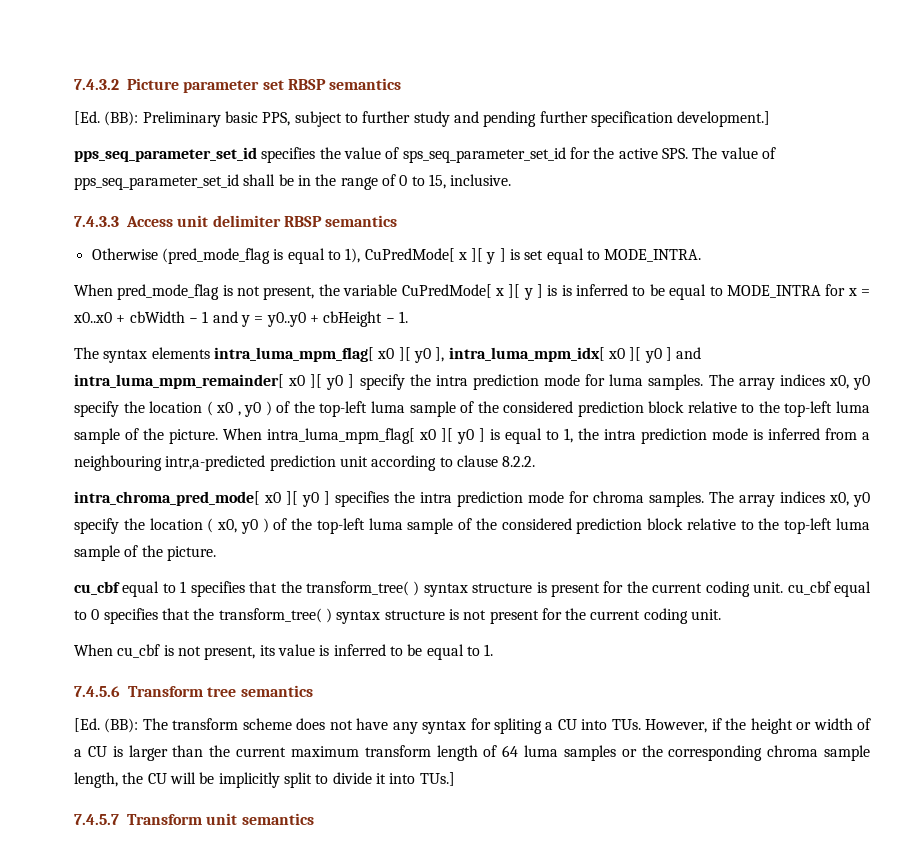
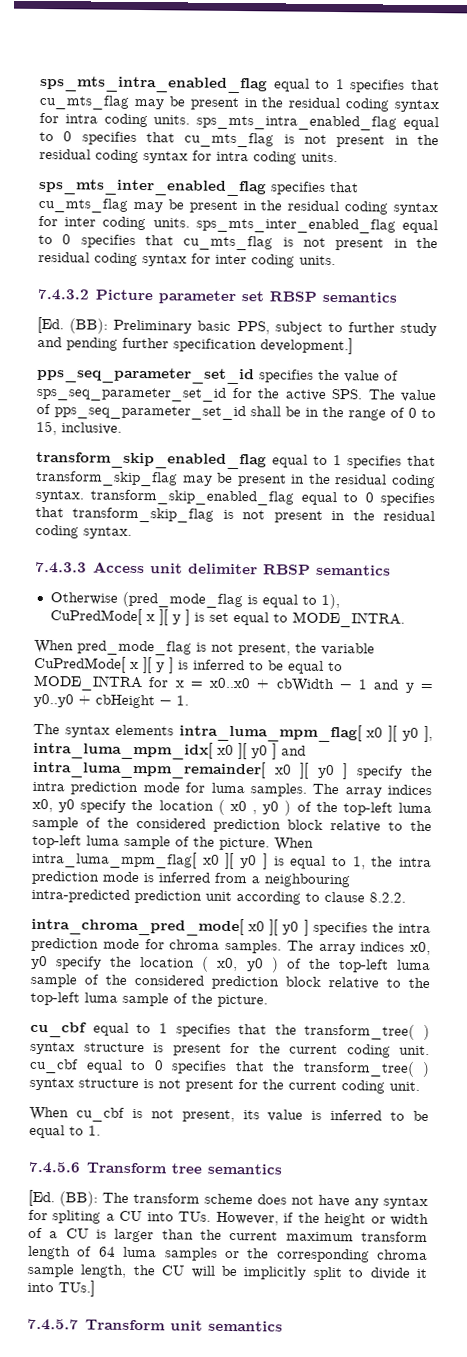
(74, 84) none -> [40,75,441,94] [39,94,439,113] [39,112,439,131] [39,131,439,148] [39,148,338,165] [38,178,359,197] [38,197,438,216] [38,215,438,234] [38,234,438,251] [38,251,336,268] sps_mts_intra_enabled_flag equal to 1 specifies that cu_mts_flag may be present in the residual coding syntax for intra coding units. sps_mts_intra_enabled_flag equal to 0 specifies that cu_mts_flag is not present in the residual coding syntax for intra coding units. // sps_mts_inter_enabled_flag specifies that cu_mts_flag may be present in the residual coding syntax for inter coding units. sps_mts_inter_enabled_flag equal to 0 specifies that cu_mts_flag is not present in the residual coding syntax for inter coding units. //
(512, 180) none -> [36,451,436,470] [35,470,436,489] [35,489,435,507] [35,506,435,523] [35,524,132,539] // transform_skip_enabled_flag equal to 1 specifies that transform_skip_flag may be present in the residual coding syntax. transform_skip_enabled_flag equal to 0 specifies that transform_skip_flag is not present in the residual coding syntax.
[561,285,572,296] is -> (189, 665) none
[165,455,266,471] intr,a-predicted -> [31,888,130,903] intra-predicted

